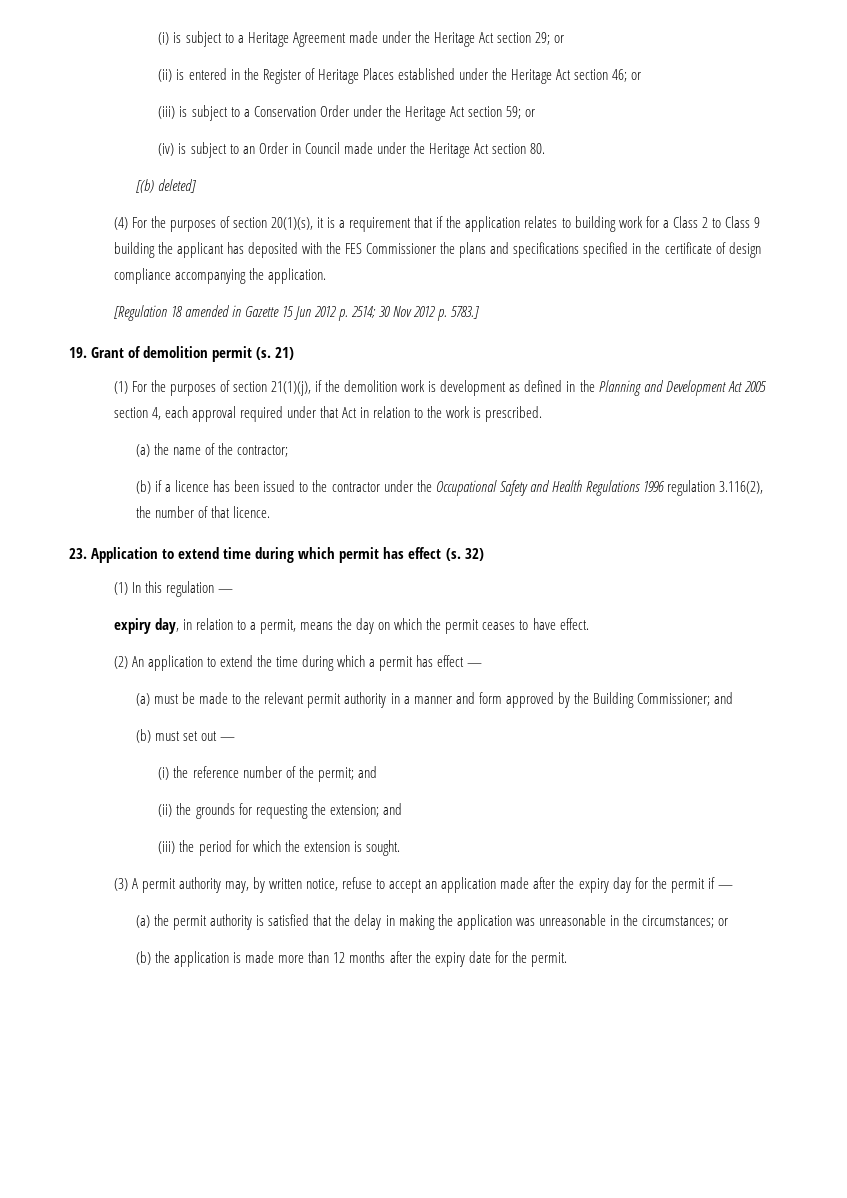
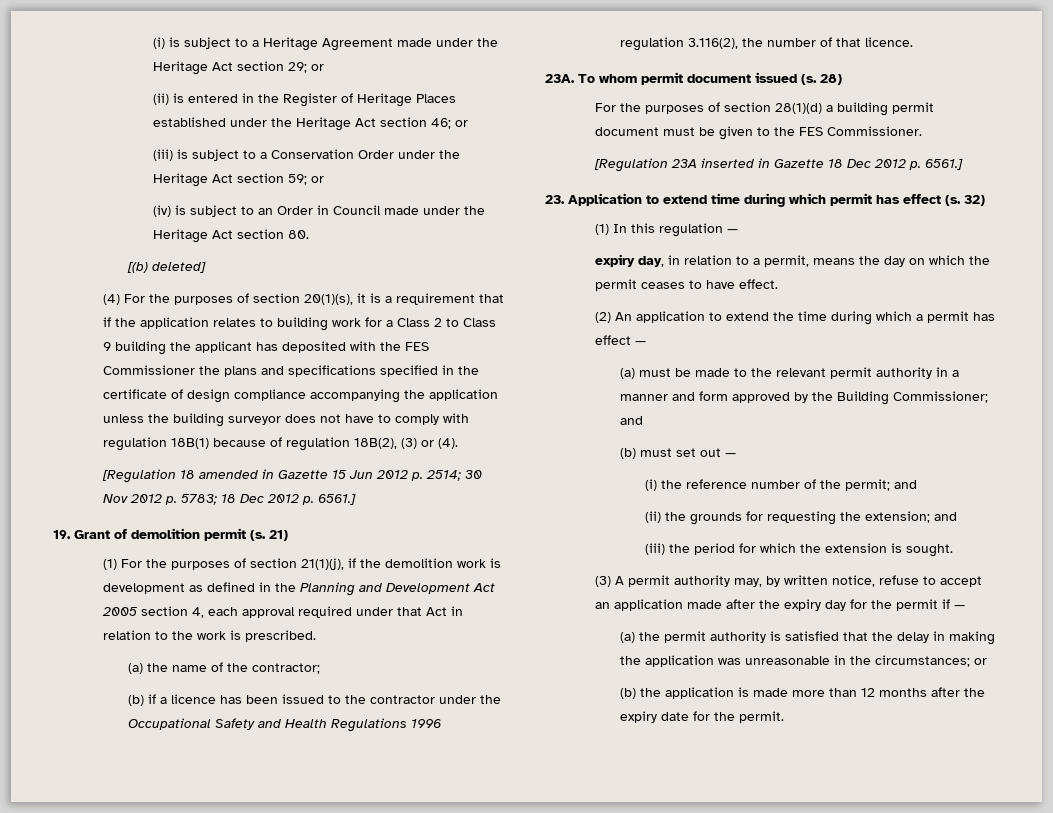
[267,268,326,284] application. -> [429,389,499,401] [103,413,470,427] [103,437,459,451] application unless the building surveyor does not have to comply with regulation 18B(1) because of regulation 18B(2), (3) or (4).
[451,306,480,319] 5783.] -> [181,494,357,505] 5783; 18 Dec 2012 p. 6561.]
(271, 512) none -> [545,72,842,85] [595,102,935,116] [595,126,923,140] [594,158,964,172] // 23A. To whom permit document issued (s. 28) // For the purposes of section 28(1)(d) a building permit document must be given to the FES Commissioner. // [Regulation 23A inserted in Gazette 18 Dec 2012 p. 6561.]

